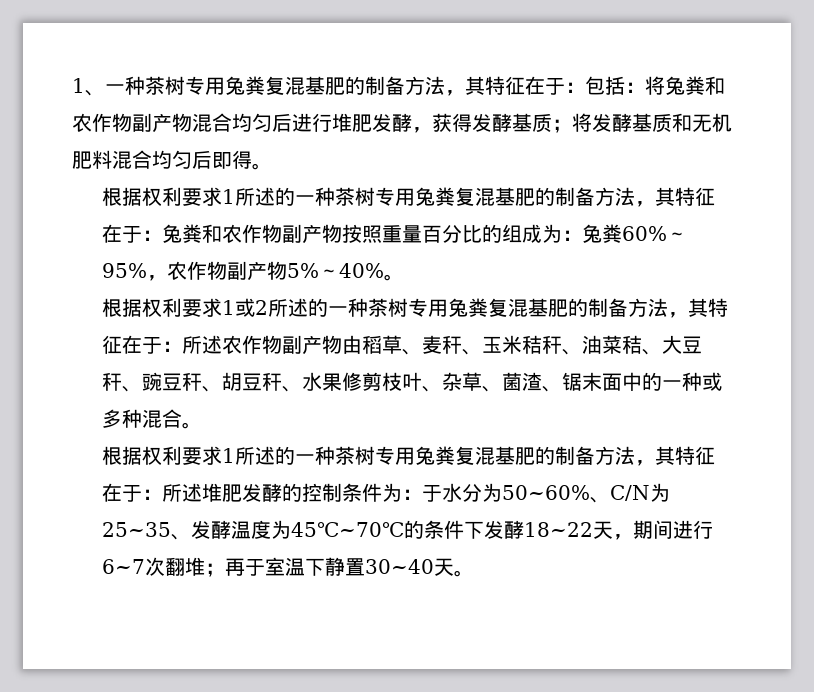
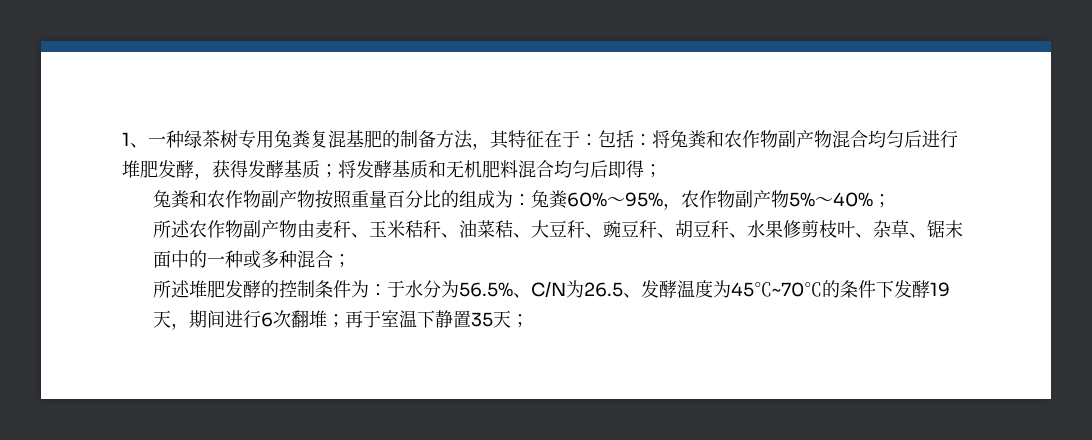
(145, 85) none -> [184,130,202,148] 绿
[252,163,272,170] [101,187,715,207] [101,224,162,243] 。 // 根据权利要求1所述的一种茶树专用兔粪复混基肥的制备方法，其特征在于： -> [644,164,662,178] ； //
[383,274,404,281] [101,298,728,318] [101,335,182,354] 。 // 根据权利要求1或2所述的一种茶树专用兔粪复混基肥的制备方法，其特征在于： -> [873,194,892,208] ； //
[361,335,422,355] 稻草、 -> (316, 229) none
[501,372,562,392] 菌渣、 -> (928, 235) none
[181,422,202,429] [101,446,715,466] [101,483,162,502] 。 // 根据权利要求1所述的一种茶树专用兔粪复混基肥的制备方法，其特征在于： -> [333,254,352,268] ； //
[501,485,590,500] 50~60% -> [459,282,514,297] 56.5%
[101,522,171,537] 25~35 -> [584,282,624,297] 26.5
[523,522,593,537] 18~22 -> [930,282,951,297] 19
[101,559,145,574] 6~7 -> [261,312,274,327] 6
[364,558,474,577] 30~40天。 -> [471,310,530,328] 35天；

